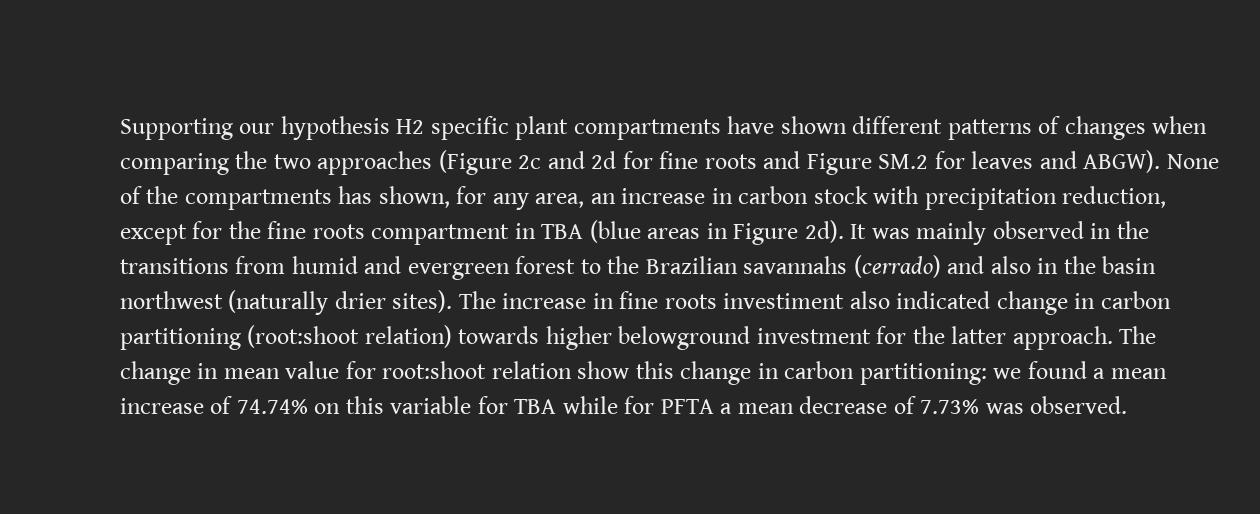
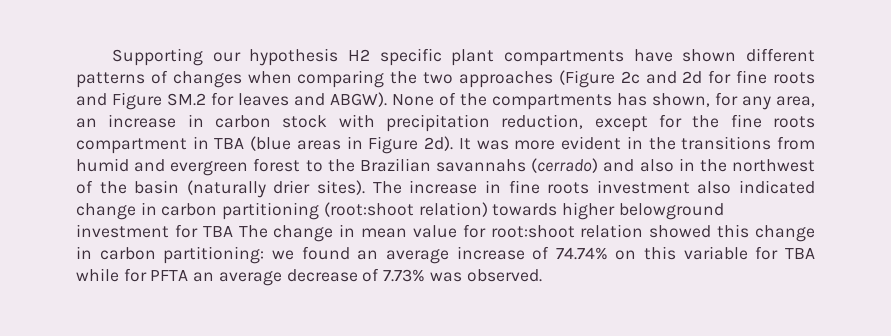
[916,221,1084,245] mainly observed -> [514,136,622,150] more evident
[1102,256,1157,274] [120,291,223,309] basin northwest -> [732,159,816,172] [76,180,180,194] northwest of the basin
[723,293,845,309] investiment -> [596,180,690,194] investment
[912,326,1113,350] the latter approach. -> [202,226,233,237] TBA
[577,361,630,379] show -> [649,225,712,238] showed
[1093,368,1167,379] a mean -> [357,249,449,264] an average
[720,403,794,414] a mean -> [193,271,282,286] an average

